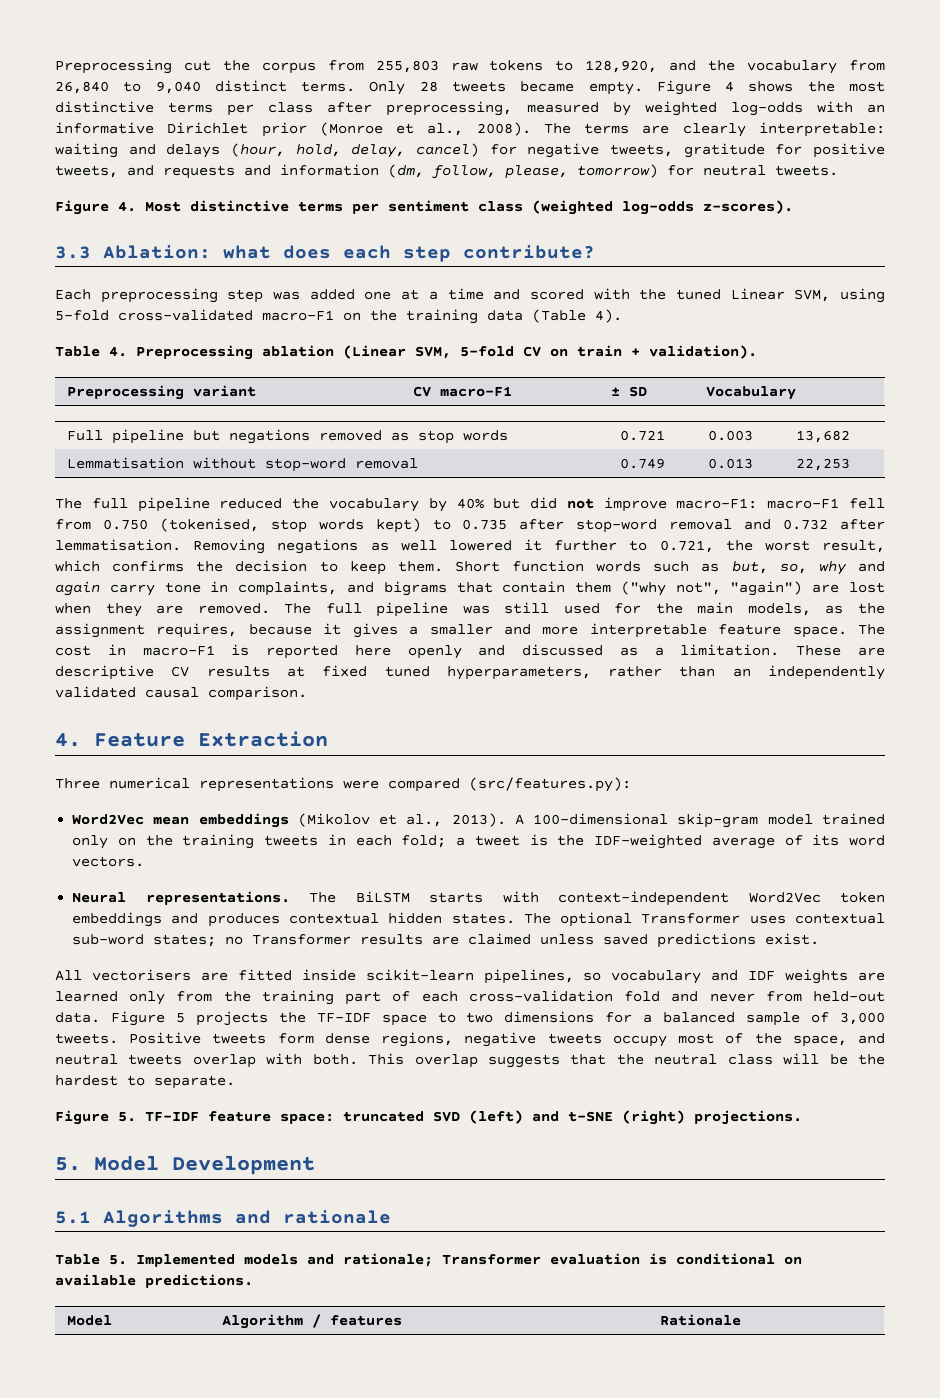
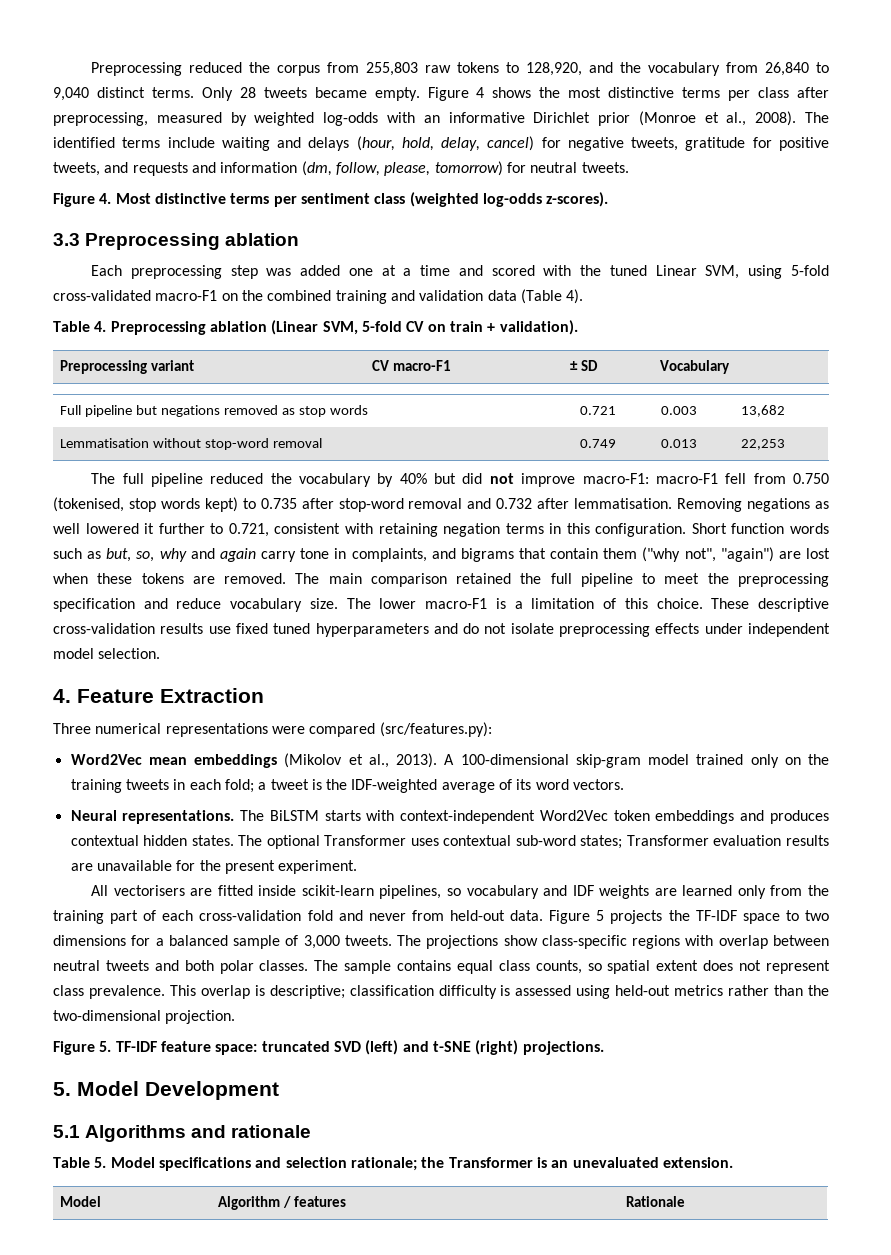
[55,59,211,74] Preprocessing cut -> [91,62,243,76] Preprocessing reduced
[584,122,885,137] terms are clearly interpretable: -> [53,137,215,148] identified terms include
[103,245,595,262] Ablation: what does each step contribute? -> [85,233,300,250] Preprocessing ablation
[406,309,478,324] training -> [267,290,484,304] combined training and validation
[725,540,885,553] [55,560,443,575] the worst result, which confirms the decision to keep them. -> [274,523,687,537] consistent with retaining negation terms in this configuration.
[105,603,142,617] they -> [97,573,184,584] these tokens
[325,602,885,617] [55,623,885,638] [55,644,885,659] [55,665,885,680] [55,686,307,701] full pipeline was still used for the main models, as the assignment requires, because it gives a smaller and more interpretable feature space. The cost in macro-F1 is reported here openly and discussed as a limitation. These are descriptive CV results at fixed tuned hyperparameters, rather than an independently validated causal comparison. -> [328,573,829,587] [53,598,830,612] [53,623,830,637] [53,648,161,659] main comparison retained the full pipeline to meet the preprocessing specification and reduce vocabulary size. The lower macro-F1 is a limitation of this choice. These descriptive cross-validation results use fixed tuned hyperparameters and do not isolate preprocessing effects under independent model selection.
[225,933,820,948] no Transformer results are claimed unless saved predictions exist. -> [626,835,829,846] [70,860,358,874] Transformer evaluation results are unavailable for the present experiment.
[129,1032,886,1047] [55,1053,886,1068] [55,1075,235,1089] Positive tweets form dense regions, negative tweets occupy most of the space, and neutral tweets overlap with both. This overlap suggests that the neutral class will be the hardest to separate. -> [397,935,829,949] [53,960,830,974] [53,985,830,999] [53,1010,236,1024] The projections show class-specific regions with overlap between neutral tweets and both polar classes. The sample contains equal class counts, so spatial extent does not represent class prevalence. This overlap is descriptive; classification difficulty is assessed using held-out metrics rather than the two-dimensional projection.
[136,1253,802,1267] [55,1274,253,1288] Implemented models and rationale; Transformer evaluation is conditional on available predictions. -> [110,1157,733,1171] Model specifications and selection rationale; the Transformer is an unevaluated extension.

